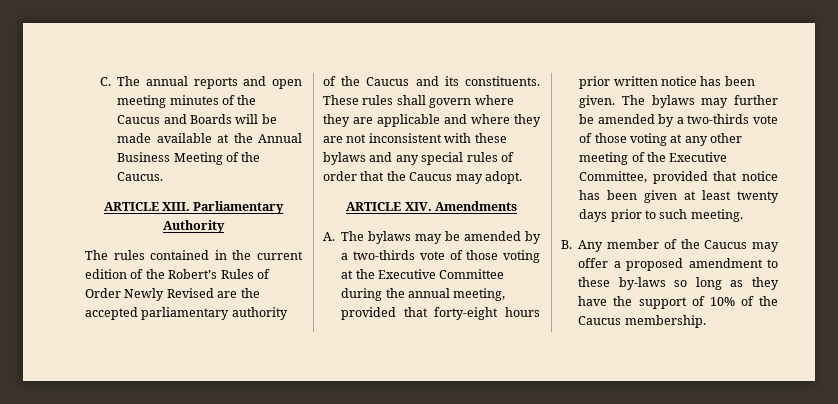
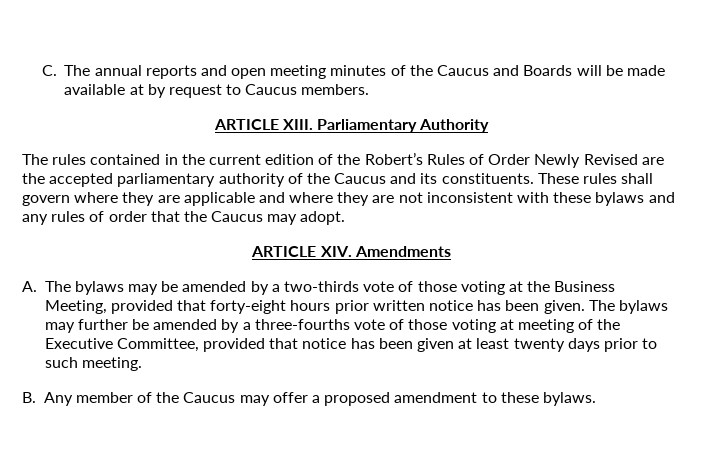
[233,133,302,143] [117,152,261,165] [117,172,164,181] the Annual Business Meeting of the Caucus. -> [147,84,370,98] by request to Caucus members.
[421,152,464,165] special -> (48, 219) none
[378,269,505,279] [341,288,506,301] Executive Committee during the annual meeting, -> [554,281,616,292] [44,300,107,314] Business Meeting,
[687,114,778,124] [579,133,743,146] two-thirds vote of those voting at any other -> [254,319,514,333] three-fourths vote of those voting at
[618,277,779,290] [578,296,778,309] [578,315,706,328] by-laws so long as they have the support of 10% of the Caucus membership. -> [542,392,596,406] bylaws.

